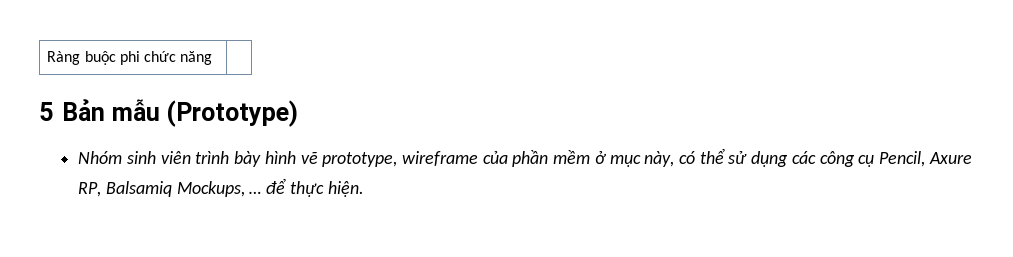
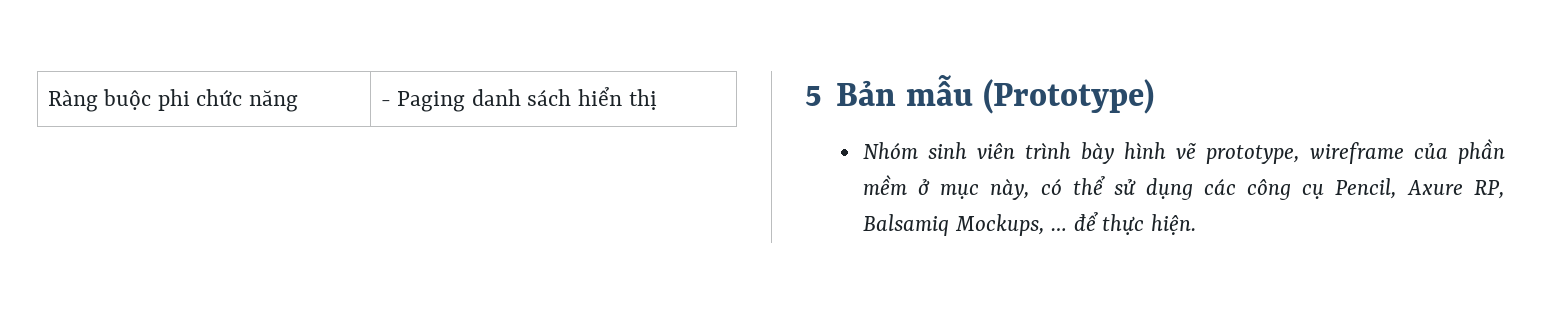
(213, 58) none -> [380,87,657,112] - Paging danh sách hiển thị

